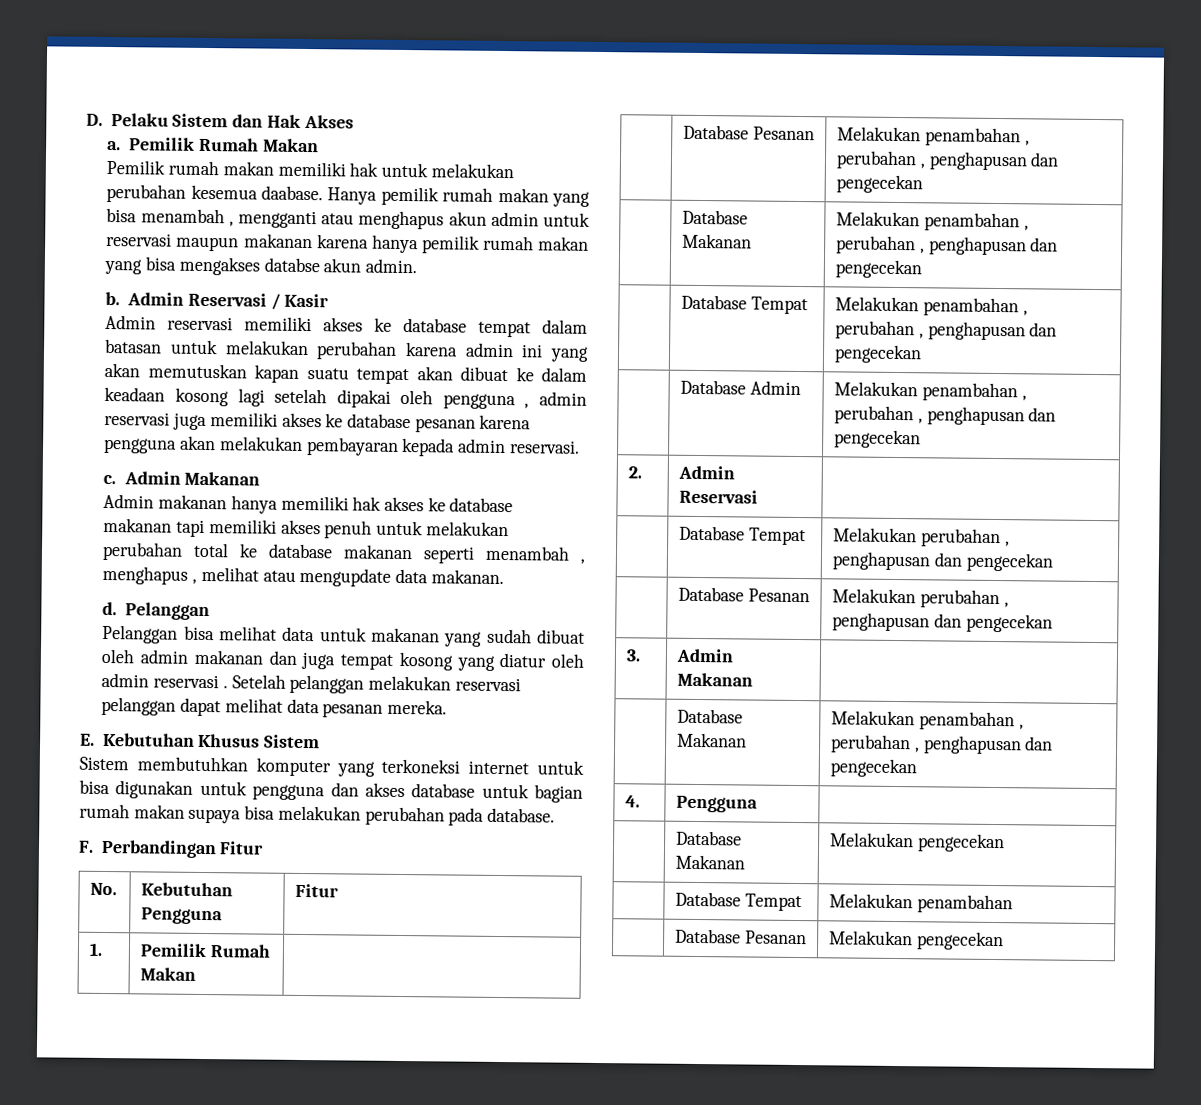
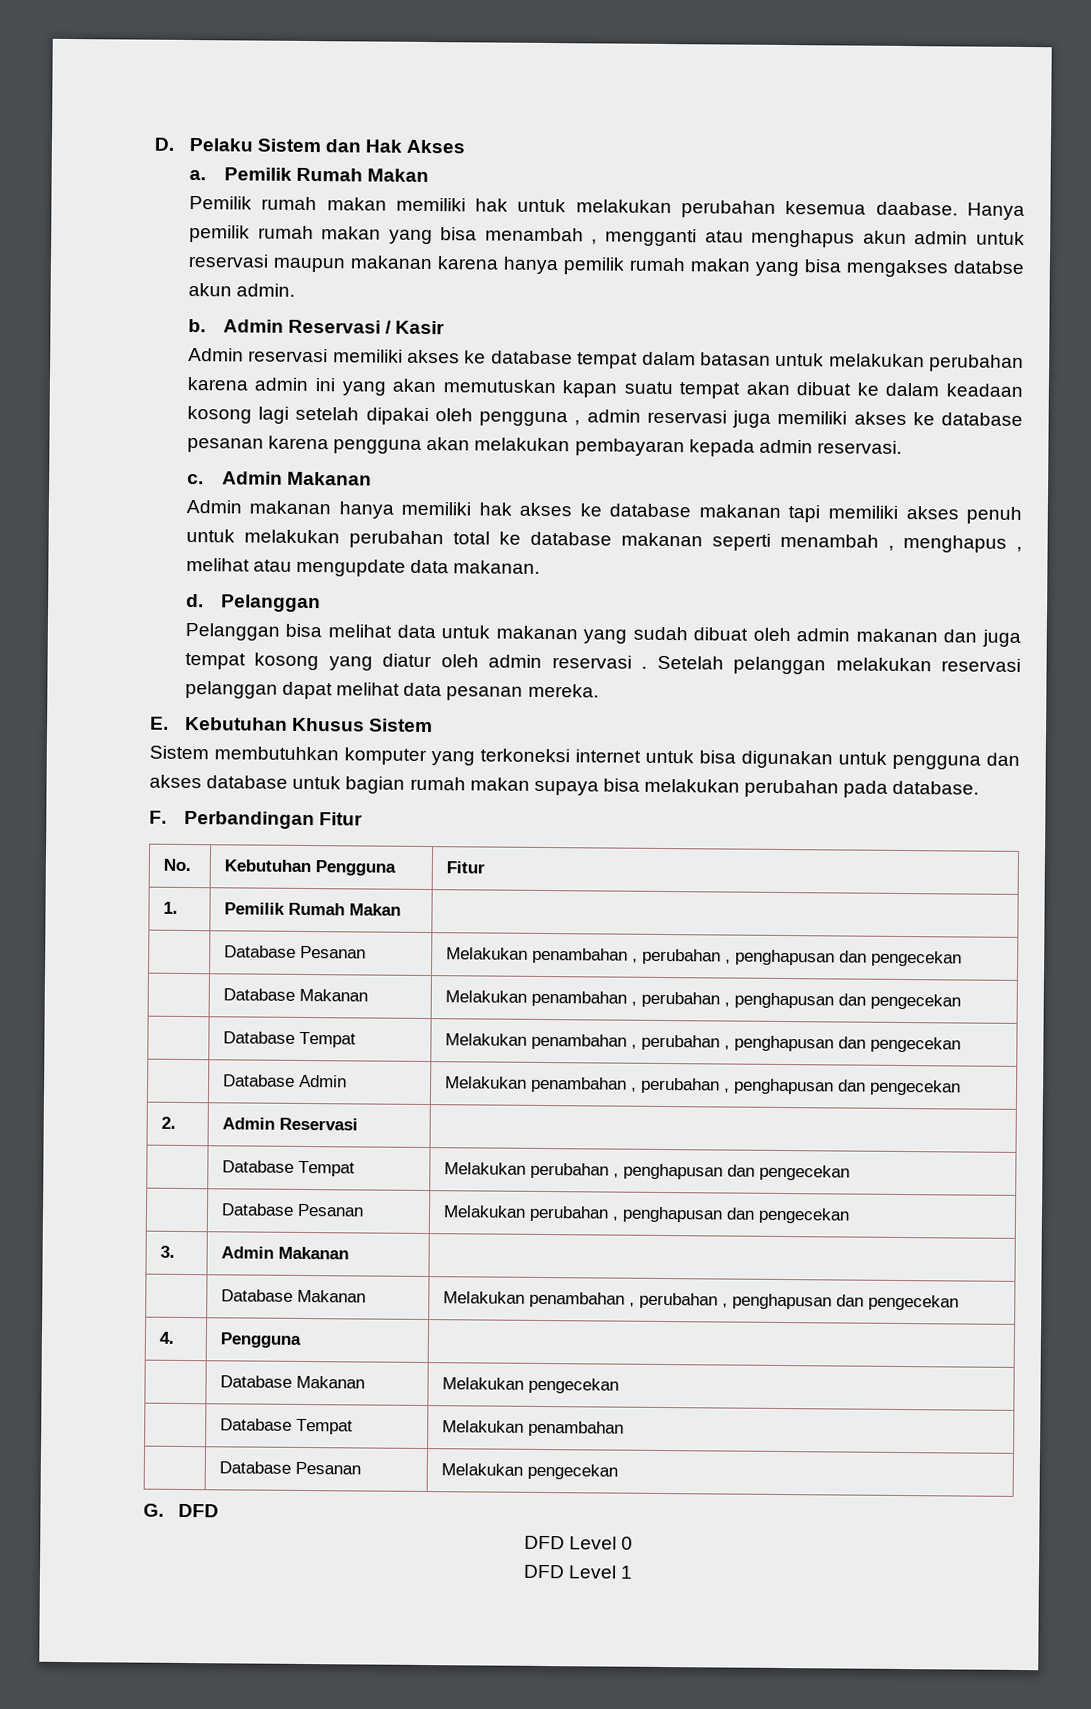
(1004, 941) none -> [143,1503,219,1518] [523,1535,634,1550] [522,1564,634,1579] // G. DFD // DFD Level 0 // DFD Level 1

